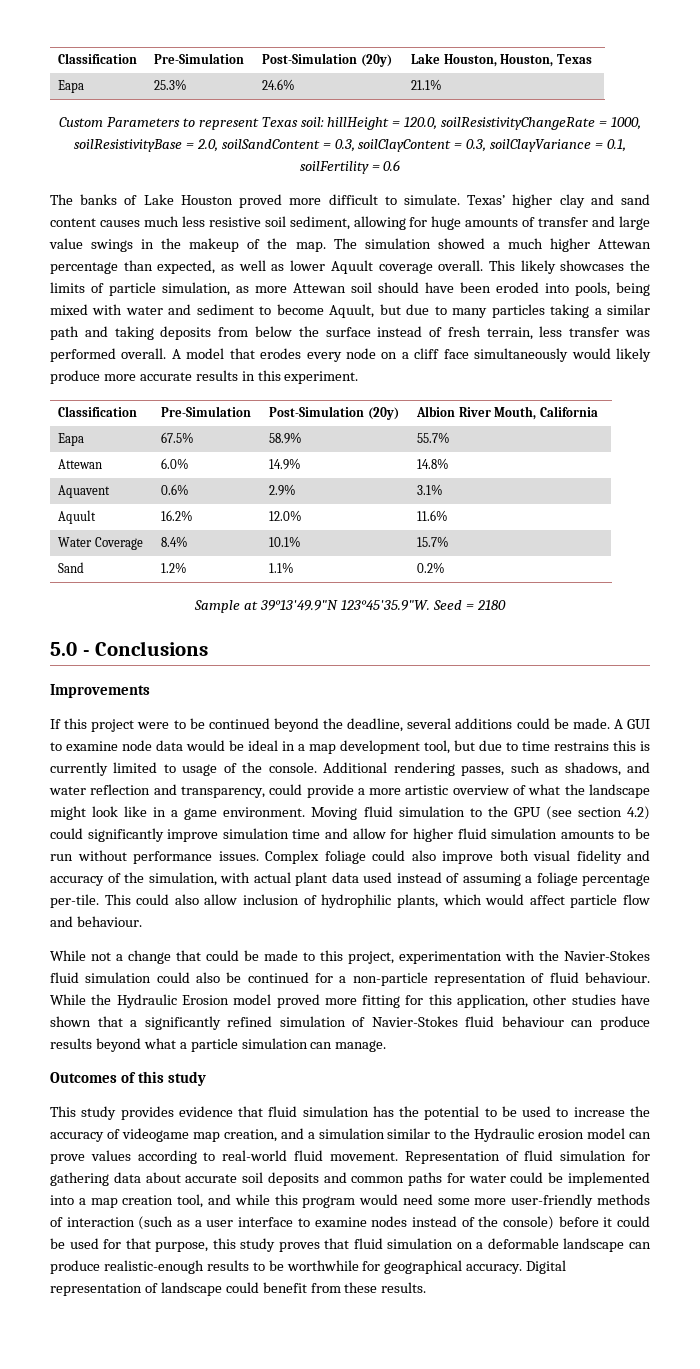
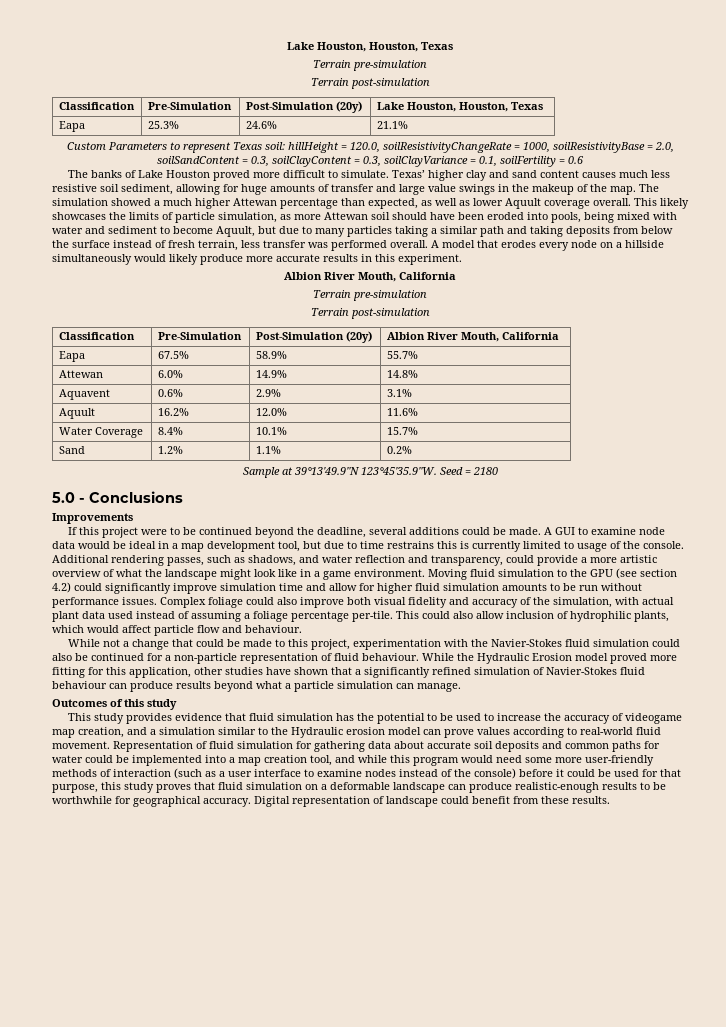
(58, 58) none -> [287,42,453,52] [313,60,427,71] [310,78,430,89] Lake Houston, Houston, Texas // Terrain pre-simulation // Terrain post-simulation //
[414,348,469,359] cliff face -> [625,240,664,248] hillside
(359, 377) none -> [284,272,456,282] [313,290,427,301] [310,308,430,319] // Albion River Mouth, California // Terrain pre-simulation // Terrain post-simulation

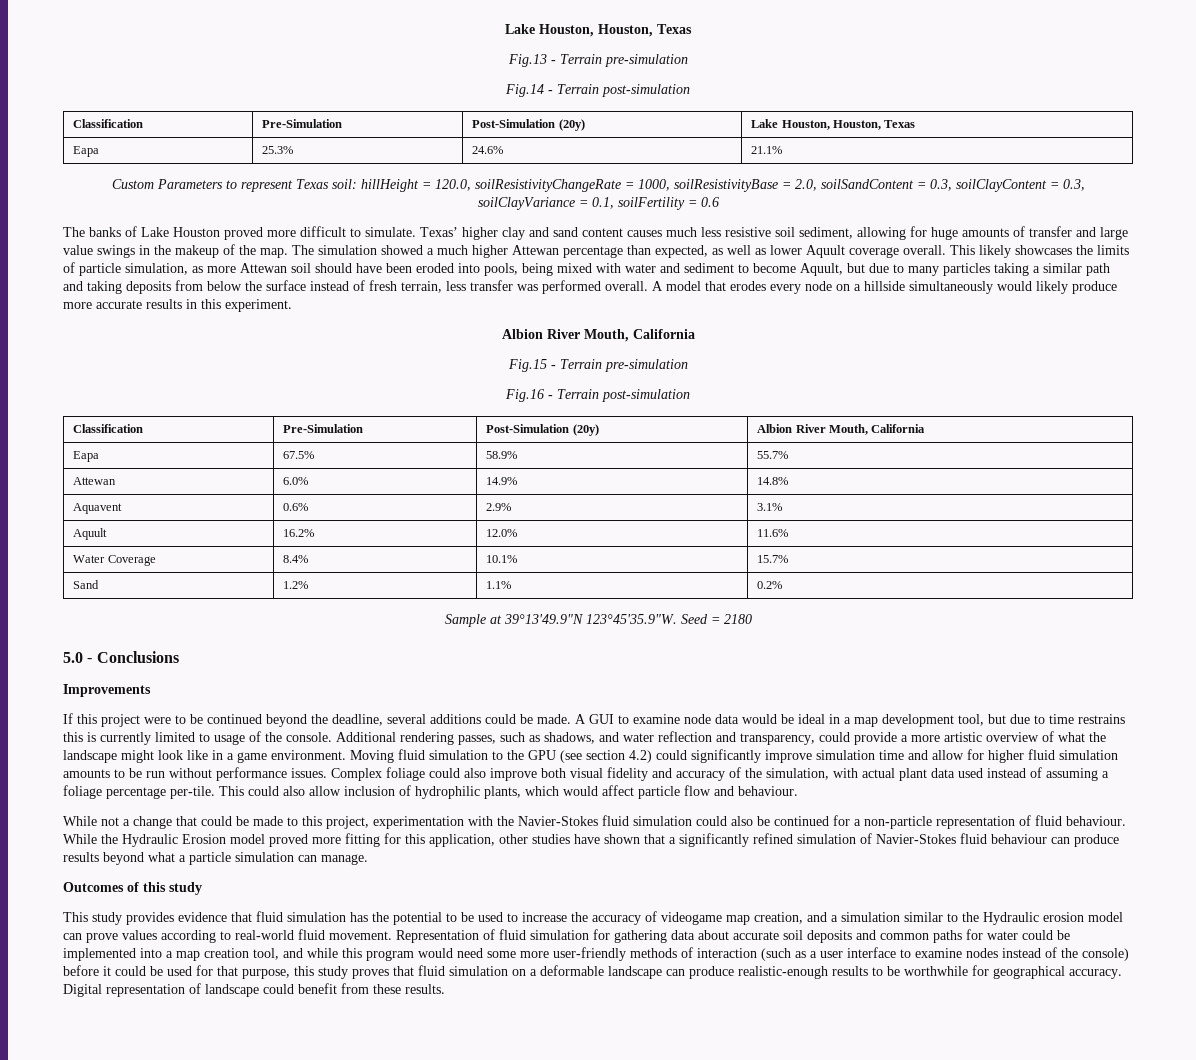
[287,42,453,52] [313,60,427,71] Lake Houston, Houston, Texas // Terrain pre-simulation // -> [505,24,692,37] [507,54,688,67] [505,84,553,97] Lake Houston, Houston, Texas // Fig.13 - Terrain pre-simulation // Fig.14 -
[313,290,427,301] Terrain pre-simulation // -> [507,359,688,372] [505,389,553,402] Fig.15 - Terrain pre-simulation // Fig.16 -

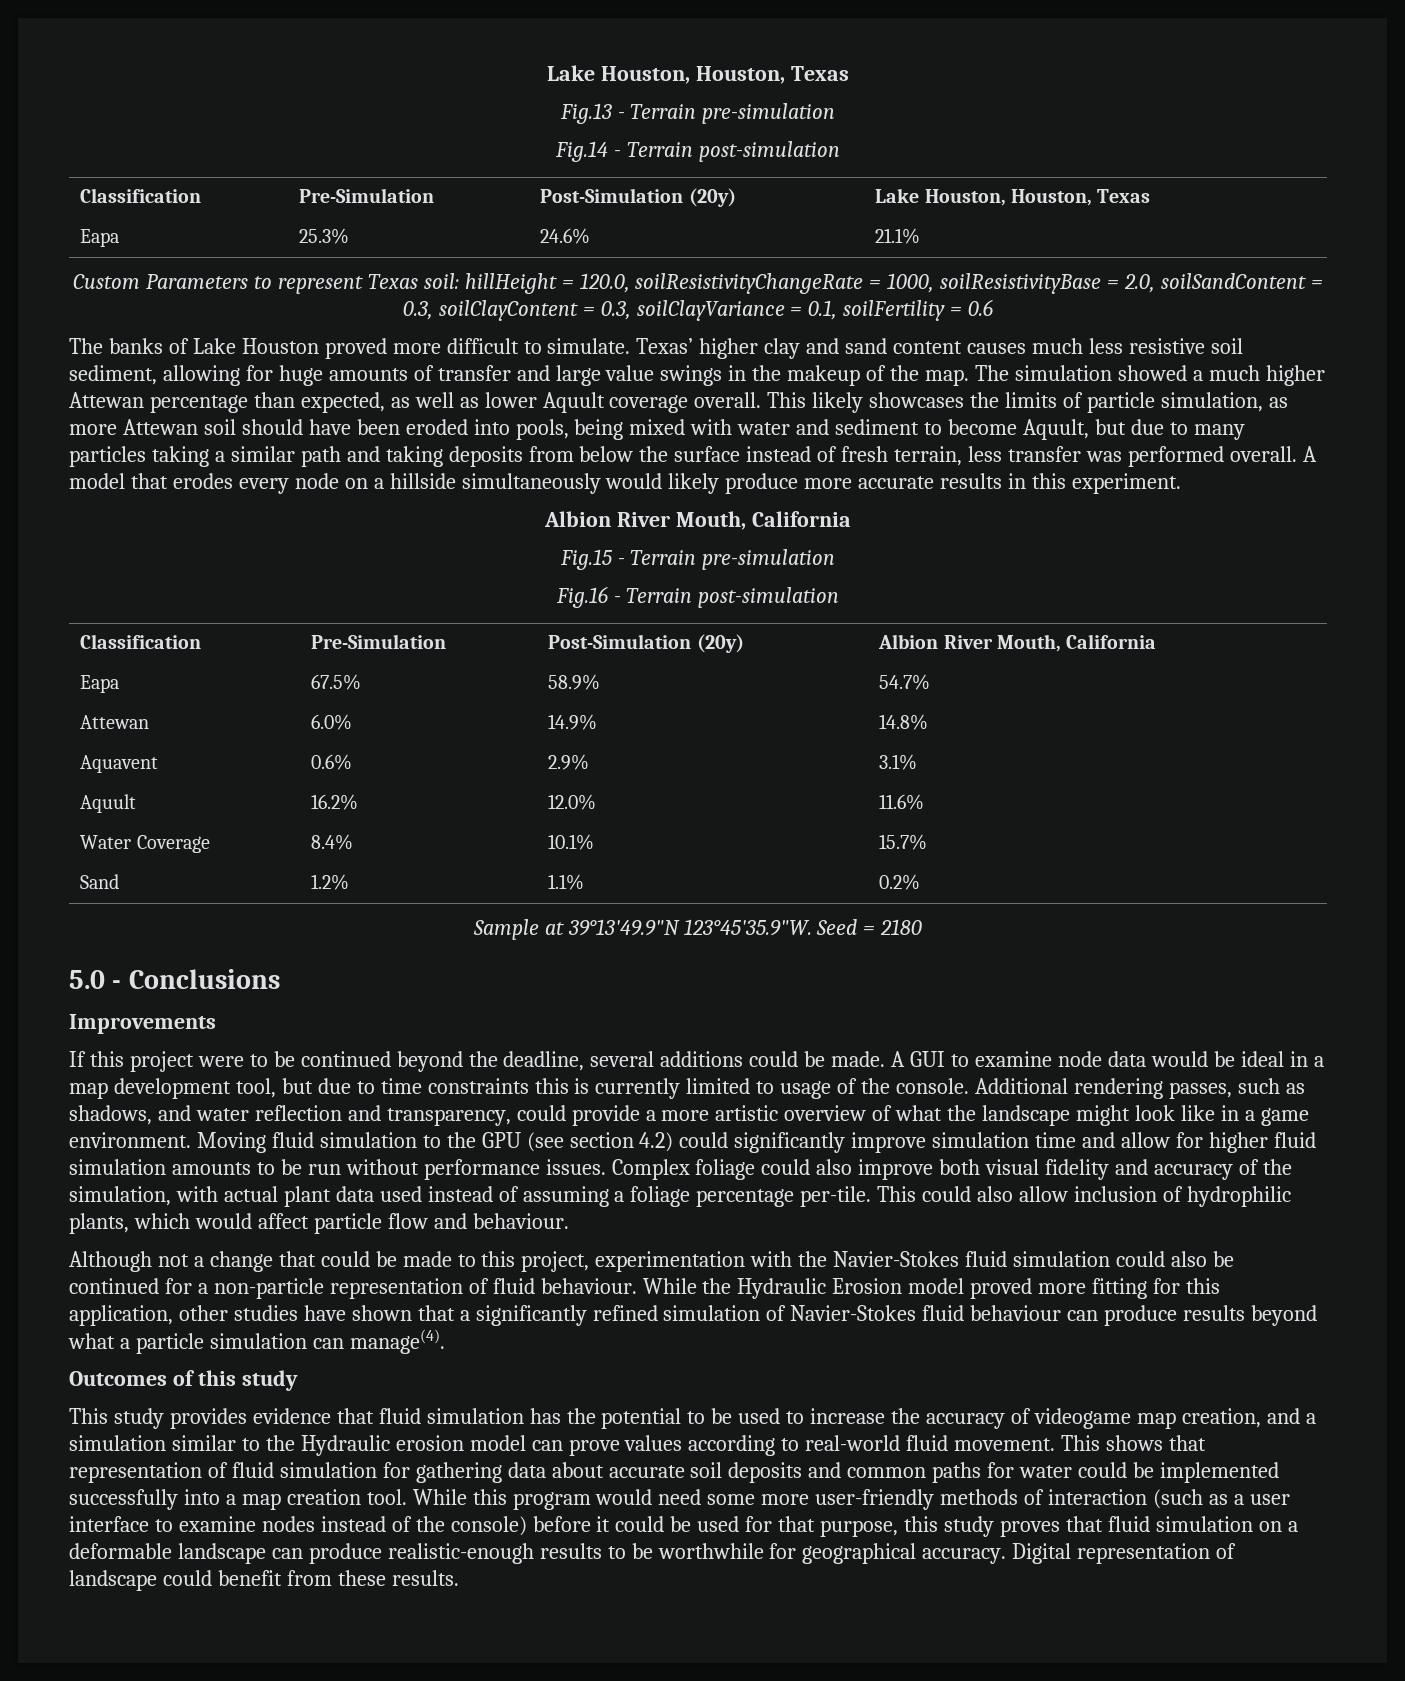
[757,451,789,459] 55.7% -> [879,674,931,690] 54.7%
[1078,714,1125,724] restrains -> [427,1078,529,1094] constraints
[63,816,97,826] While -> [69,1251,152,1272] Although
[321,854,368,865] manage. -> [349,1329,445,1354] manage(4).
[396,930,479,943] Representation -> [1061,1435,1206,1451] [69,1462,202,1483] This shows that representation
(136, 954) none -> [69,1489,178,1510] successfully
[253,948,338,960] tool, and while -> [366,1489,467,1505] tool. While

